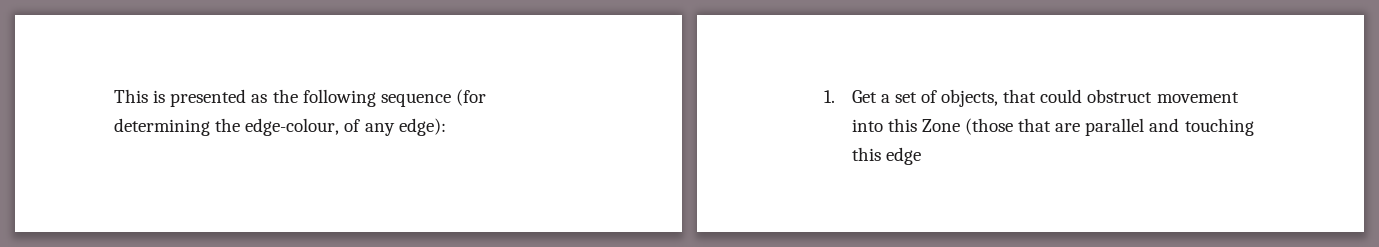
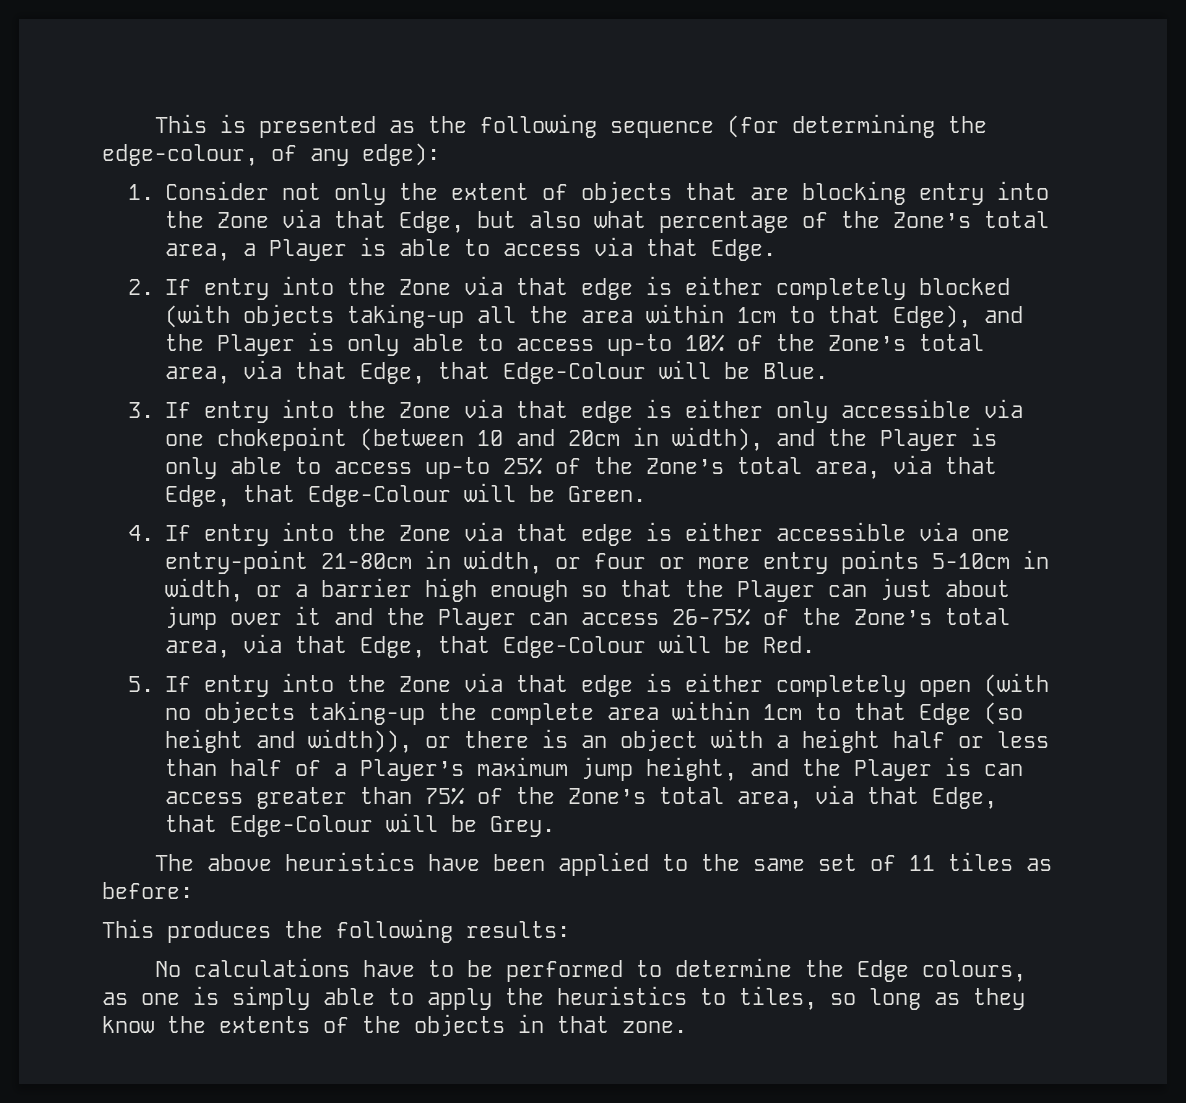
[851,89,1239,107] [851,118,1254,136] [851,147,921,165] Get a set of objects, that could obstruct movement into this Zone (those that are parallel and touching this edge -> [164,181,1049,205] [164,209,1049,233] [164,237,776,261] [128,276,1010,300] [164,304,1023,328] [164,332,984,356] [164,360,828,384] [128,399,1023,423] [164,427,997,451] [164,455,997,479] [164,483,646,507] [128,522,1010,546] [164,550,1049,574] [164,578,1010,602] [164,606,1010,630] [164,634,815,658] [128,673,1049,697] [164,701,1023,725] [164,729,1049,753] [164,757,1023,781] [164,785,997,809] [164,813,555,837] [154,852,1052,876] [102,882,193,899] [102,919,570,943] [154,958,1026,982] [102,986,1025,1010] [102,1014,687,1036] Consider not only the extent of objects that are blocking entry into the Zone via that Edge, but also what percentage of the Zone’s total area, a Player is able to access via that Edge. // 2. If entry into the Zone via that edge is either completely blocked (with objects taking-up all the area within 1cm to that Edge), and the Player is only able to access up-to 10% of the Zone’s total area, via that Edge, that Edge-Colour will be Blue. // 3. If entry into the Zone via that edge is either only accessible via one chokepoint (between 10 and 20cm in width), and the Player is only able to access up-to 25% of the Zone’s total area, via that Edge, that Edge-Colour will be Green. // 4. If entry into the Zone via that edge is either accessible via one entry-point 21-80cm in width, or four or more entry points 5-10cm in width, or a barrier high enough so that the Player can just about jump over it and the Player can access 26-75% of the Zone’s total area, via that Edge, that Edge-Colour will be Red. // 5. If entry into the Zone via that edge is either completely open (with no objects taking-up the complete area within 1cm to that Edge (so height and width)), or there is an object with a height half or less than half of a Player’s maximum jump height, and the Player is can access greater than 75% of the Zone’s total area, via that Edge, that Edge-Colour will be Grey. // The above heuristics have been applied to the same set of 11 tiles as before: // This produces the following results: // No calculations have to be performed to determine the Edge colours, as one is simply able to apply the heuristics to tiles, so long as they know the extents of the objects in that zone.

